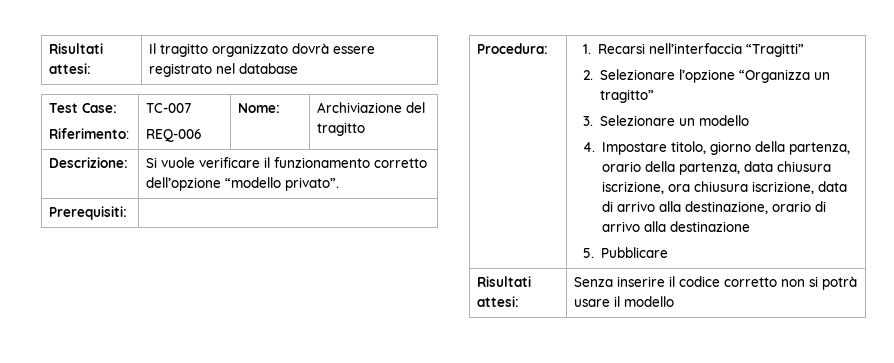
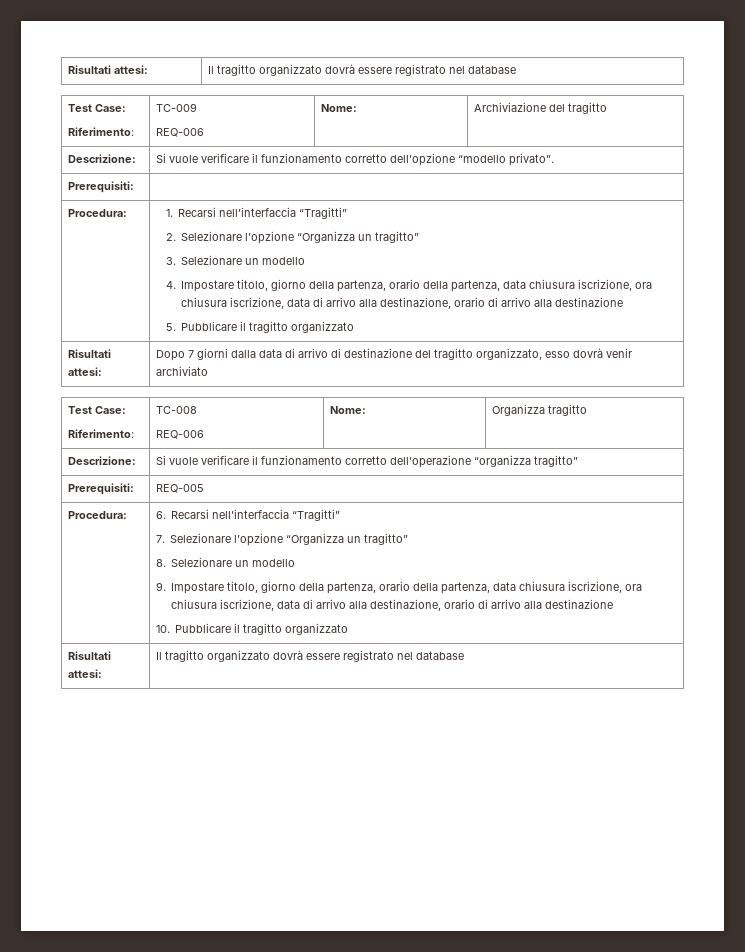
[145,103,191,113] TC-007 -> [155,103,197,112] TC-009
[476,276,531,287] [476,296,519,307] [573,276,857,290] [573,296,674,307] // Risultati attesi: | Senza inserire il codice corretto non si potrà usare il modello -> [240,321,355,333] [67,349,111,358] [67,367,102,376] [155,348,632,361] [155,366,208,376] [67,406,126,414] [67,429,134,438] [155,406,197,414] [155,430,204,439] [329,406,366,414] [491,404,587,416] [67,456,136,465] [155,455,578,468] [67,483,134,495] [155,484,204,493] [67,511,127,519] [155,509,341,521] [155,533,409,546] [155,557,296,567] [155,581,643,594] [171,599,614,611] [155,623,349,635] [67,651,111,660] [67,669,102,678] [155,650,464,662] il tragitto organizzato // Risultati attesi: | Dopo 7 giorni dalla data di arrivo di destinazione del tragitto organizzato, esso dovrà venir archiviato // Test Case: // Riferimento: | TC-008 // REQ-006 | Nome: | Organizza tragitto // Descrizione: | Si vuole verificare il funzionamento corretto dell’operazione “organizza tragitto” // Prerequisiti: | REQ-005 // Procedura: | 6. Recarsi nell’interfaccia “Tragitti” // 7. Selezionare l’opzione “Organizza un tragitto” // 8. Selezionare un modello // 9. Impostare titolo, giorno della partenza, orario della partenza, data chiusura iscrizione, ora chiusura iscrizione, data di arrivo alla destinazione, orario di arrivo alla destinazione // 10. Pubblicare il tragitto organizzato // Risultati attesi: | Il tragitto organizzato dovrà essere registrato nel database

